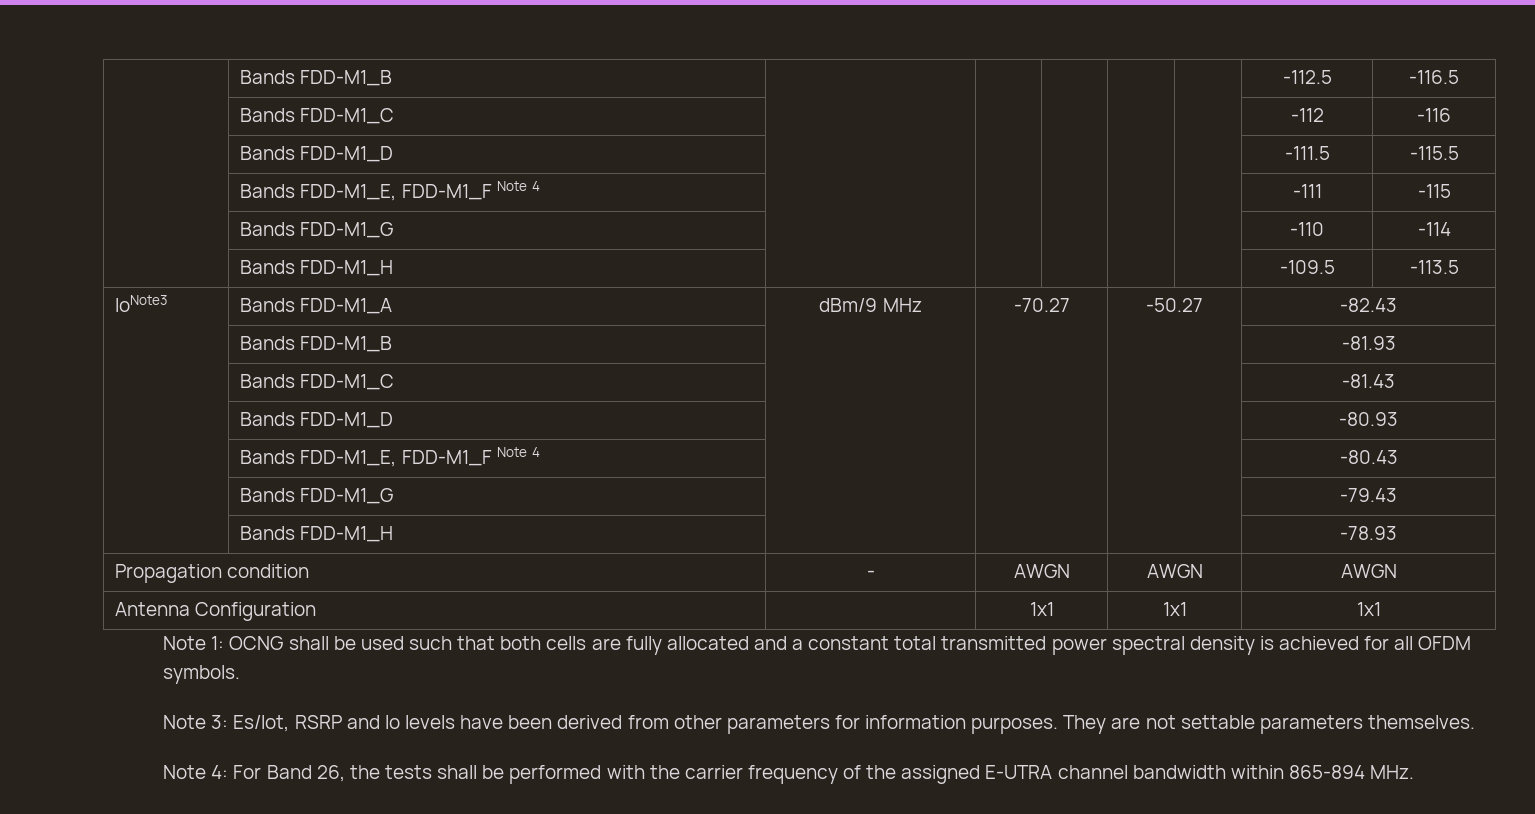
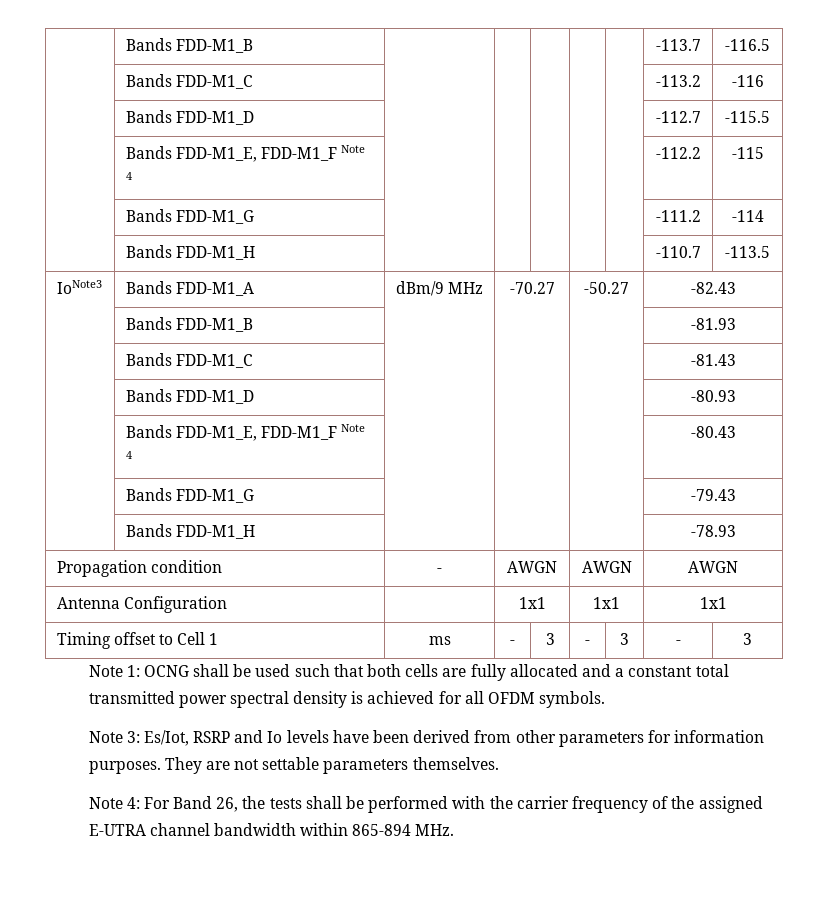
[1282,70,1332,84] -112.5 -> [655,39,701,51] -113.7
[1290,108,1324,122] -112 -> [655,75,701,87] -113.2
[1284,146,1330,160] -111.5 -> [655,111,701,123] -112.7
[1292,184,1322,198] -111 -> [655,147,701,159] -112.2
[1290,222,1324,236] -110 -> [655,210,701,222] -111.2
[1279,260,1335,274] -109.5 -> [655,246,701,258] -110.7
(1381, 609) none -> [56,632,219,649] [428,636,451,645] [510,640,515,645] [545,633,555,645] [585,640,590,645] [620,633,629,645] [675,640,681,645] [743,633,753,645] // Timing offset to Cell 1 | ms | - | 3 | - | 3 | - | 3

